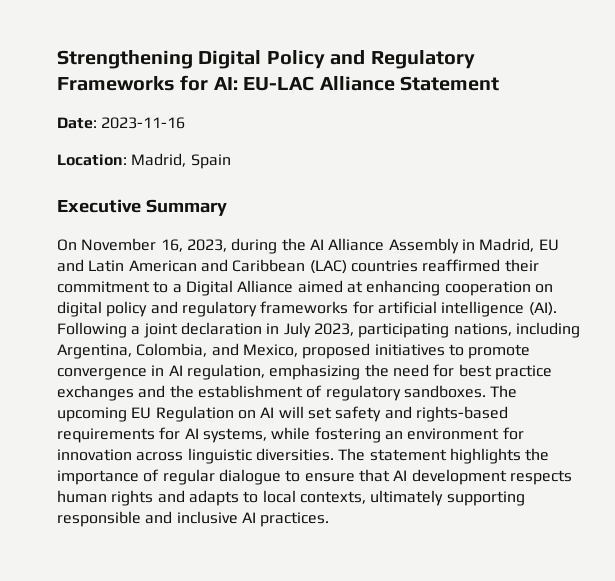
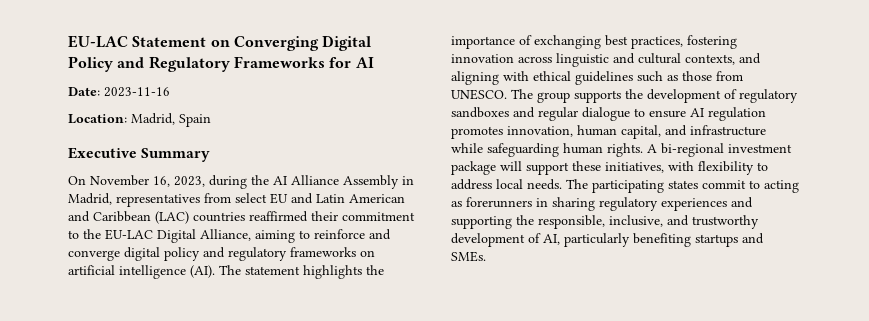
[57,50,193,69] Strengthening -> [68,35,319,51] EU-LAC Statement on Converging
[213,76,499,91] AI: EU-LAC Alliance Statement -> [355,57,374,68] AI
(535, 245) none -> [116,193,267,207] representatives from select
[172,280,553,296] a Digital Alliance aimed at enhancing cooperation on -> [83,229,391,243] [68,250,120,261] the EU-LAC Digital Alliance, aiming to reinforce and converge
[352,301,374,314] for -> [360,250,375,257] on
[57,322,580,338] [57,343,531,359] [57,364,552,380] [57,385,518,401] [57,406,508,422] [57,427,524,443] [57,448,334,464] Following a joint declaration in July 2023, participating nations, including Argentina, Colombia, and Mexico, proposed initiatives to promote convergence in AI regulation, emphasizing the need for best practice exchanges and the establishment of regulatory sandboxes. The upcoming EU Regulation on AI will set safety and rights-based requirements for AI systems, while fostering an environment for innovation across linguistic diversities. -> (215, 271) none
[162,469,572,485] [57,490,525,506] [57,511,330,527] regular dialogue to ensure that AI development respects human rights and adapts to local contexts, ultimately supporting responsible and inclusive AI practices. -> [534,35,737,49] [451,53,761,67] [451,71,743,85] [451,89,798,103] [451,107,766,121] [451,125,766,139] [451,143,792,157] [451,161,768,175] [451,179,799,193] [451,197,753,211] [451,215,759,229] [451,233,764,247] [451,251,486,262] exchanging best practices, fostering innovation across linguistic and cultural contexts, and aligning with ethical guidelines such as those from UNESCO. The group supports the development of regulatory sandboxes and regular dialogue to ensure AI regulation promotes innovation, human capital, and infrastructure while safeguarding human rights. A bi-regional investment package will support these initiatives, with flexibility to address local needs. The participating states commit to acting as forerunners in sharing regulatory experiences and supporting the responsible, inclusive, and trustworthy development of AI, particularly benefiting startups and SMEs.

